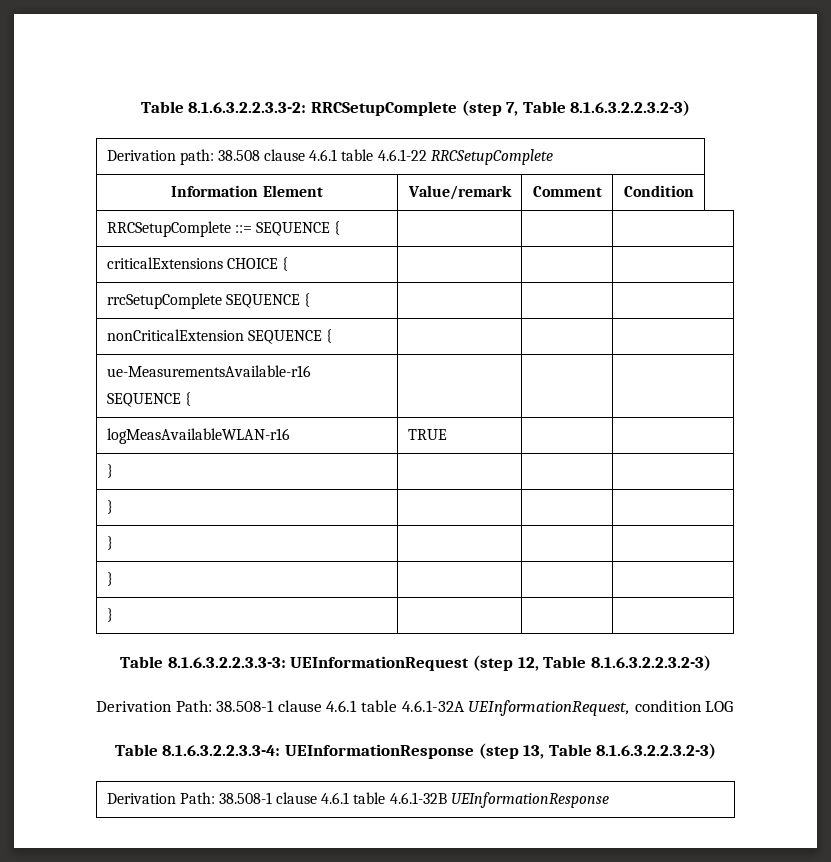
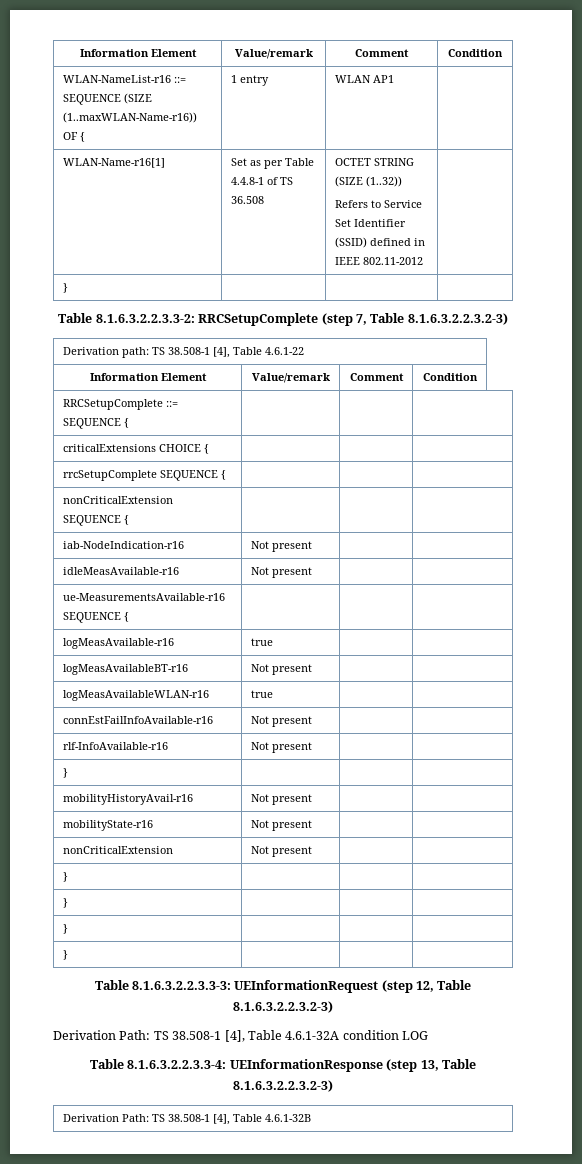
(140, 107) none -> [79,49,197,57] [234,49,313,59] [355,49,409,57] [448,49,503,57] [62,75,186,83] [62,93,152,105] [62,112,197,123] [62,132,85,142] [230,75,269,86] [334,75,394,83] [62,158,165,168] [230,158,314,169] [230,177,293,185] [230,196,264,204] [334,158,414,166] [334,176,402,187] [334,200,422,208] [334,219,406,227] [334,237,425,248] [334,257,423,265] [62,283,68,293] Information Element | Value/remark | Comment | Condition // WLAN-NameList-r16 ::= SEQUENCE (SIZE (1..maxWLAN-Name-r16)) OF { | 1 entry | WLAN AP1 | // WLAN-Name-r16[1] | Set as per Table 4.4.8-1 of TS 36.508 | OCTET STRING (SIZE (1..32)) // Refers to Service Set Identifier (SSID) defined in IEEE 802.11-2012 | // } | | | //
[217,149,374,161] 38.508 clause 4.6.1 table -> [151,347,262,358] TS 38.508-1 [4], Table
[430,149,553,165] RRCSetupComplete -> (304, 351) none
[106,365,311,377] [106,392,191,407] [106,428,290,444] [407,429,447,440] [106,464,113,478] ue-MeasurementsAvailable-r16 SEQUENCE { | | | // logMeasAvailableWLAN-r16 | TRUE | | // } | -> [62,541,184,549] [250,541,312,552] [62,567,179,575] [250,567,312,578] [62,593,225,601] [62,612,129,623] [62,638,174,649] [250,638,273,646] [62,664,188,675] [250,664,312,675] [62,690,209,701] [250,690,273,698] [62,716,213,724] [250,716,312,727] [62,742,168,750] [250,742,312,753] [62,768,68,778] [62,794,193,805] [250,794,312,805] [62,820,153,831] [250,820,312,831] [62,846,173,854] [250,846,312,857] iab-NodeIndication-r16 | Not present | | // idleMeasAvailable-r16 | Not present | | // ue-MeasurementsAvailable-r16 SEQUENCE { | | | // logMeasAvailable-r16 | true | | // logMeasAvailableBT-r16 | Not present | | // logMeasAvailableWLAN-r16 | true | | // connEstFailInfoAvailable-r16 | Not present | | // rlf-InfoAvailable-r16 | Not present | | // } | | | // mobilityHistoryAvail-r16 | Not present | | // mobilityState-r16 | Not present | | // nonCriticalExtension | Not present
[216,700,631,716] 38.508-1 clause 4.6.1 table 4.6.1-32A UEInformationRequest, -> [153,1030,340,1042] TS 38.508-1 [4], Table 4.6.1-32A
[218,792,609,808] 38.508-1 clause 4.6.1 table 4.6.1-32B UEInformationResponse -> [151,1114,311,1125] TS 38.508-1 [4], Table 4.6.1-32B

